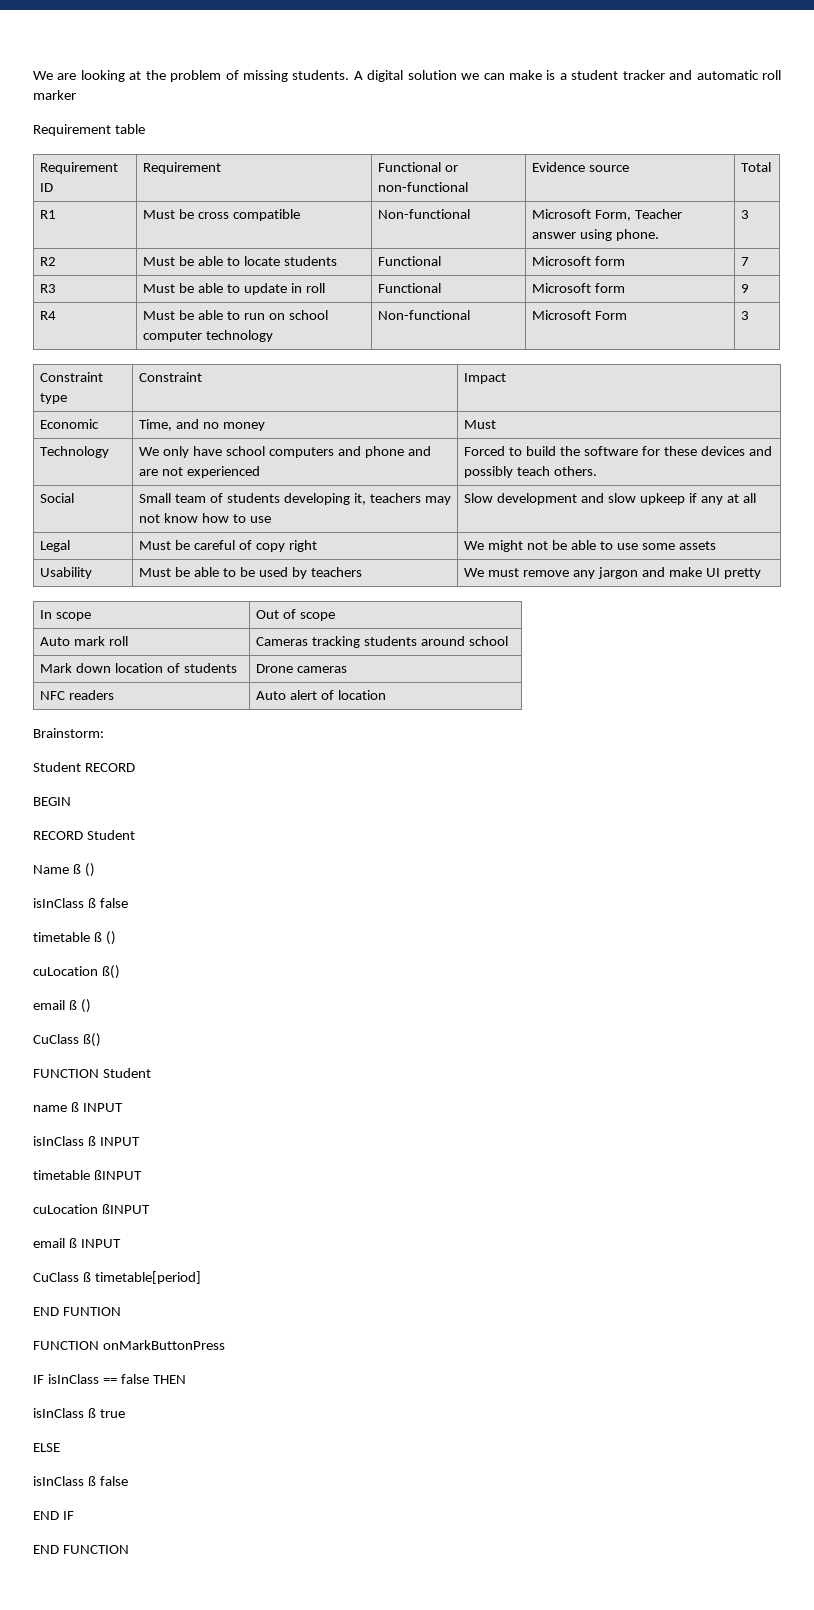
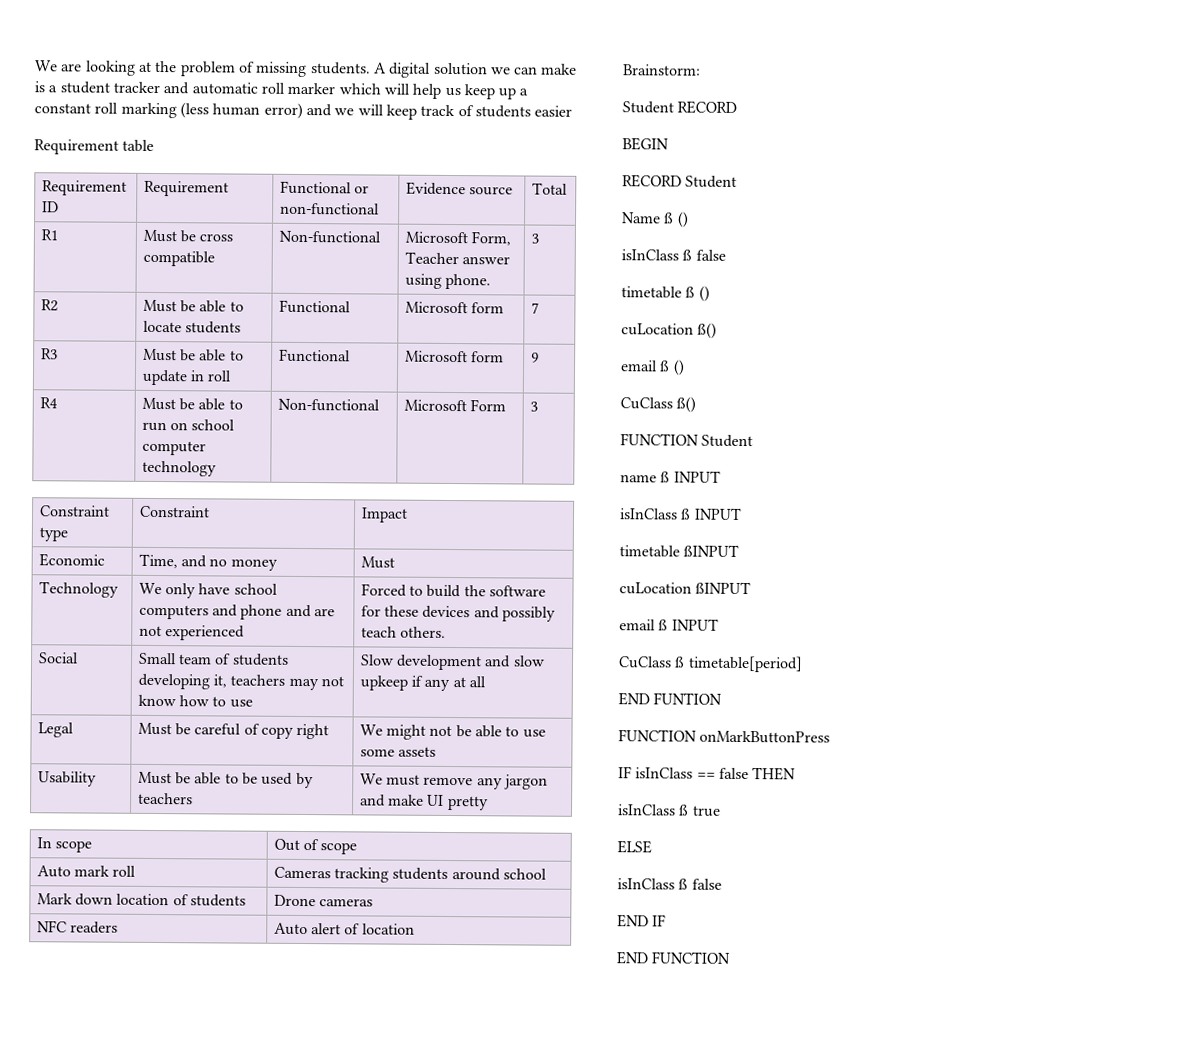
(76, 95) none -> [338,83,529,100] [34,102,573,120] which will help us keep up a constant roll marking (less human error) and we will keep track of students easier

